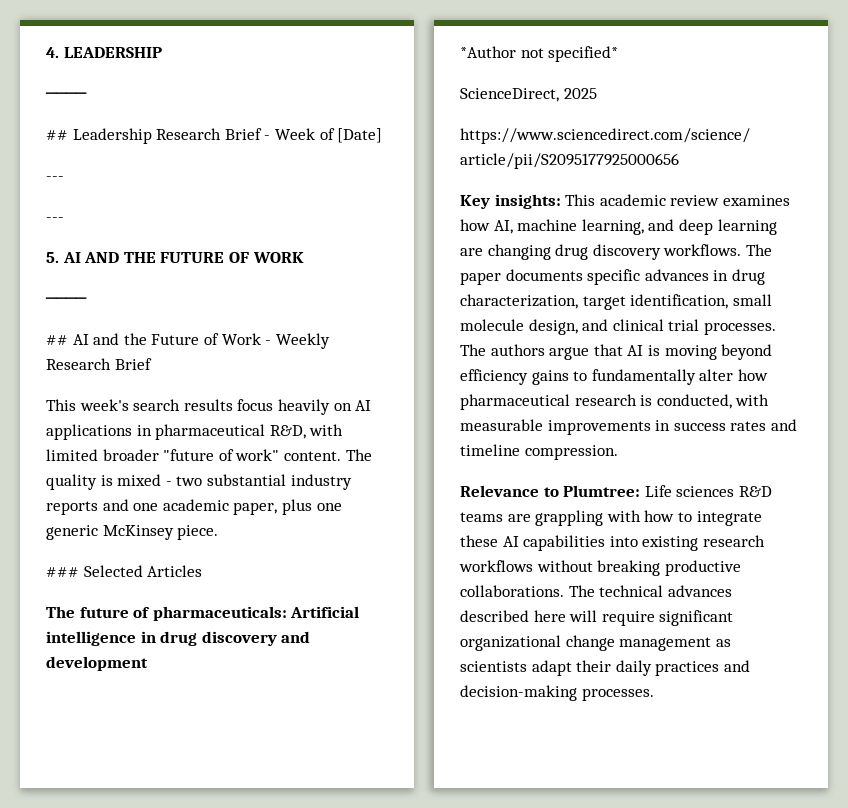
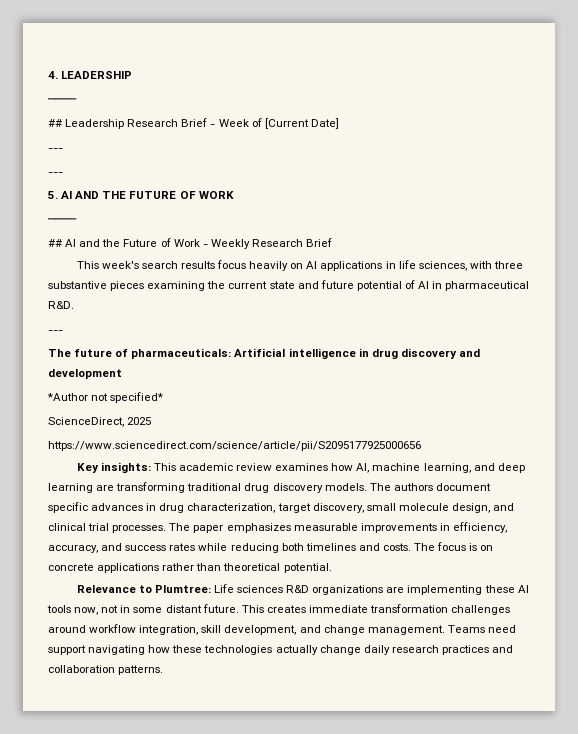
[337,128,383,143] [Date] -> [264,118,339,129] [Current Date]
[155,424,344,440] [46,449,372,461] [46,474,352,490] [46,499,342,515] [46,525,219,540] [46,565,203,577] pharmaceutical R&D, with limited broader "future of work" content. The quality is mixed - two substantial industry reports and one academic paper, plus one generic McKinsey piece. // ### Selected Articles -> [398,260,523,271] [48,280,530,291] [48,301,74,309] [48,330,63,333] life sciences, with three substantive pieces examining the current state and future potential of AI in pharmaceutical R&D. // ---
[487,244,772,260] [460,269,583,285] changing drug discovery workflows. The paper documents -> [116,482,491,493] transforming traditional drug discovery models. The authors document
[630,294,729,309] identification, -> [312,503,364,513] discovery,
[490,344,773,360] [460,369,768,385] [460,394,770,410] [460,419,797,435] [460,444,618,460] authors argue that AI is moving beyond efficiency gains to fundamentally alter how pharmaceutical research is conducted, with measurable improvements in success rates and timeline compression. -> [193,522,507,533] [48,542,494,553] [48,563,332,573] paper emphasizes measurable improvements in efficiency, accuracy, and success rates while reducing both timelines and costs. The focus is on concrete applications rather than theoretical potential.
[460,510,762,526] [460,535,765,551] [459,560,741,576] [460,585,732,597] [460,610,734,626] [460,635,731,651] [460,660,750,676] [460,685,654,701] teams are grappling with how to integrate these AI capabilities into existing research workflows without breaking productive collaborations. The technical advances described here will require significant organizational change management as scientists adapt their daily practices and decision-making processes. -> [312,585,529,595] [47,604,511,615] [48,624,516,635] [48,645,514,655] [48,665,164,675] organizations are implementing these AI tools now, not in some distant future. This creates immediate transformation challenges around workflow integration, skill development, and change management. Teams need support navigating how these technologies actually change daily research practices and collaboration patterns.

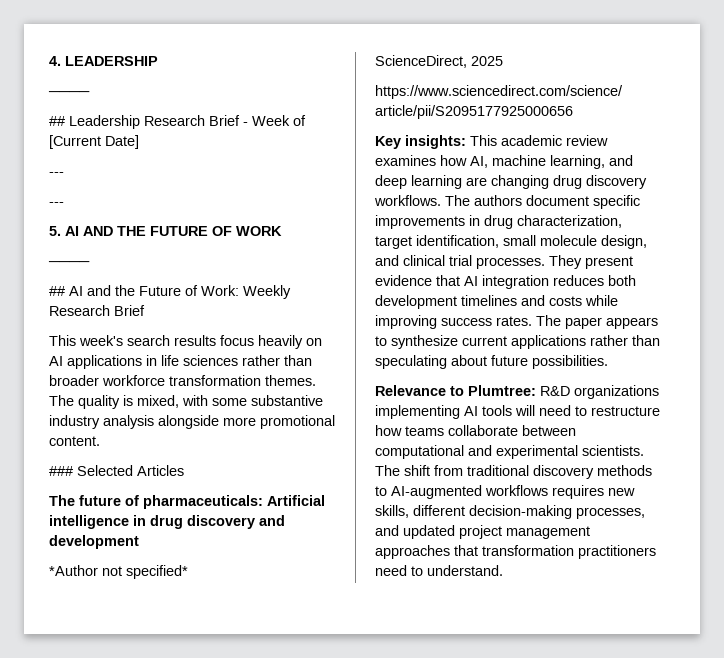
[173,239,208,247] Work - -> [201,285,239,296] Work:
[418,261,523,271] [48,280,530,291] [48,301,74,309] [48,330,63,333] sciences, with three substantive pieces examining the current state and future potential of AI in pharmaceutical R&D. // --- -> [183,355,312,366] [49,375,316,386] [49,395,323,409] [49,415,335,429] [49,436,100,446] [49,465,184,476] sciences rather than broader workforce transformation themes. The quality is mixed, with some substantive industry analysis alongside more promotional content. // ### Selected Articles
[116,482,367,493] transforming traditional drug discovery models. -> [491,175,647,189] [374,195,441,206] changing drug discovery workflows.
[91,503,144,511] advances -> [375,215,465,229] improvements
[312,503,364,513] discovery, -> [416,235,499,248] identification,
[169,522,507,533] [48,542,494,553] [48,563,332,573] [76,584,529,595] [47,604,511,615] [48,624,516,635] [48,645,514,655] [48,665,164,675] The paper emphasizes measurable improvements in efficiency, accuracy, and success rates while reducing both timelines and costs. The focus is on concrete applications rather than theoretical potential. // Relevance to Plumtree: Life sciences R&D organizations are implementing these AI tools now, not in some distant future. This creates immediate transformation challenges around workflow integration, skill development, and change management. Teams need support navigating how these technologies actually change daily research practices and collaboration patterns. -> [549,255,633,269] [375,275,636,289] [375,295,618,309] [375,315,658,329] [375,335,660,349] [375,355,608,369] [375,385,659,399] [375,405,660,419] [375,425,576,436] [375,445,644,459] [375,465,652,479] [375,485,635,499] [375,505,645,519] [375,525,590,539] [375,545,656,559] [375,565,503,576] They present evidence that AI integration reduces both development timelines and costs while improving success rates. The paper appears to synthesize current applications rather than speculating about future possibilities. // Relevance to Plumtree: R&D organizations implementing AI tools will need to restructure how teams collaborate between computational and experimental scientists. The shift from traditional discovery methods to AI-augmented workflows requires new skills, different decision-making processes, and updated project management approaches that transformation practitioners need to understand.

